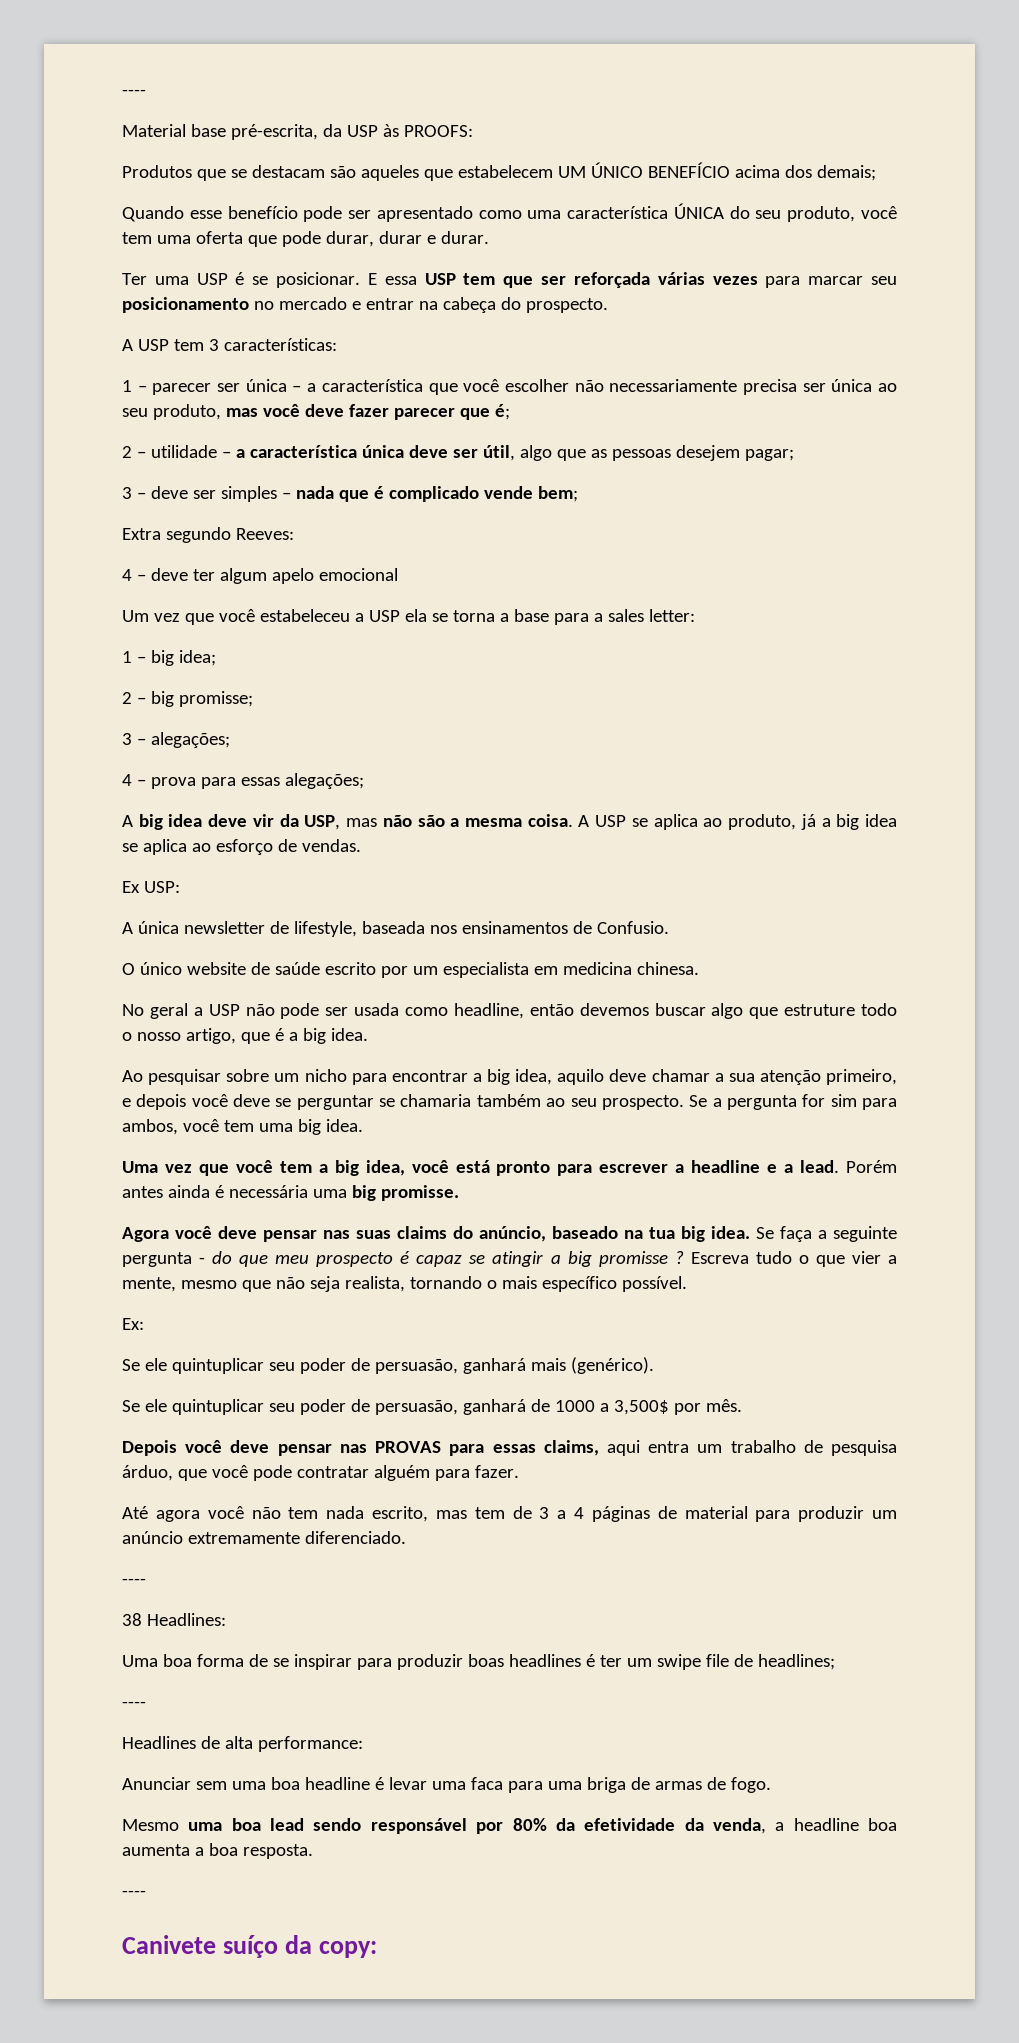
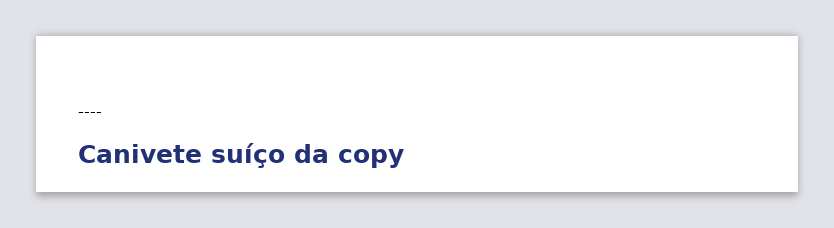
[122,89,146,96] [122,124,473,140] [122,162,876,181] [122,203,897,222] [122,231,489,247] [122,272,898,288] [122,297,608,313] [122,338,337,351] [122,379,897,395] [122,404,510,420] [122,445,794,461] [122,486,578,502] [122,527,294,543] [122,568,398,584] [122,609,695,625] [122,650,216,666] [122,691,253,707] [122,732,230,748] [122,773,364,789] [122,814,898,830] [122,839,361,855] [122,881,180,893] [122,921,669,937] [122,962,699,978] [122,1003,897,1019] [122,1028,368,1044] [122,1069,897,1085] [122,1094,898,1110] [122,1119,363,1135] [122,1160,898,1176] [122,1185,459,1201] [122,1226,897,1242] [122,1251,898,1267] [122,1276,687,1292] [122,1318,144,1330] [122,1357,654,1374] [122,1399,742,1415] [122,1440,897,1456] [122,1465,519,1481] [122,1506,898,1522] [122,1531,406,1544] [122,1578,146,1585] [122,1613,226,1626] [122,1654,835,1670] [122,1701,146,1708] [122,1736,363,1752] [122,1777,771,1793] [122,1818,898,1834] [122,1843,313,1859] [122,1890,146,1897] ---- // Material base pré-escrita, da USP às PROOFS: // Produtos que se destacam são aqueles que estabelecem UM ÚNICO BENEFÍCIO acima dos demais; // Quando esse benefício pode ser apresentado como uma característica ÚNICA do seu produto, você tem uma oferta que pode durar, durar e durar. // Ter uma USP é se posicionar. E essa USP tem que ser reforçada várias vezes para marcar seu posicionamento no mercado e entrar na cabeça do prospecto. // A USP tem 3 características: // 1 – parecer ser única – a característica que você escolher não necessariamente precisa ser única ao seu produto, mas você deve fazer parecer que é; // 2 – utilidade – a característica única deve ser útil, algo que as pessoas desejem pagar; // 3 – deve ser simples – nada que é complicado vende bem; // Extra segundo Reeves: // 4 – deve ter algum apelo emocional // Um vez que você estabeleceu a USP ela se torna a base para a sales letter: // 1 – big idea; // 2 – big promisse; // 3 – alegações; // 4 – prova para essas alegações; // A big idea deve vir da USP, mas não são a mesma coisa. A USP se aplica ao produto, já a big idea se aplica ao esforço de vendas. // Ex USP: // A única newsletter de lifestyle, baseada nos ensinamentos de Confusio. // O único website de saúde escrito por um especialista em medicina chinesa. // No geral a USP não pode ser usada como headline, então devemos buscar algo que estruture todo o nosso artigo, que é a big idea. // Ao pesquisar sobre um nicho para encontrar a big idea, aquilo deve chamar a sua atenção primeiro, e depois você deve se perguntar se chamaria também ao seu prospecto. Se a pergunta for sim para ambos, você tem uma big idea. // Uma vez que você tem a big idea, você está pronto para escrever a headline e a lead. Porém antes ainda é necessária uma big promisse. // Agora você deve pensar nas suas claims do anúncio, baseado na tua big idea. Se faça a seguinte pergunta - do que meu prospecto é capaz se atingir a big promisse ? Escreva tudo o que vier a mente, mesmo que não seja realista, tornando o mais específico possível. // Ex: // Se ele quintuplicar seu poder de persuasão, ganhará mais (genérico). // Se ele quintuplicar seu poder de persuasão, ganhará de 1000 a 3,500$ por mês. // Depois você deve pensar nas PROVAS para essas claims, aqui entra um trabalho de pesquisa árduo, que você pode contratar alguém para fazer. // Até agora você não tem nada escrito, mas tem de 3 a 4 páginas de material para produzir um anúncio extremamente diferenciado. // ---- // 38 Headlines: // Uma boa forma de se inspirar para produzir boas headlines é ter um swipe file de headlines; // ---- // Headlines de alta performance: // Anunciar sem uma boa headline é levar uma faca para uma briga de armas de fogo. // Mesmo uma boa lead sendo responsável por 80% da efetividade da venda, a headline boa aumenta a boa resposta. // ---- -> [78,112,102,117] ----
[319,1941,378,1958] copy: -> [338,149,404,168] copy

